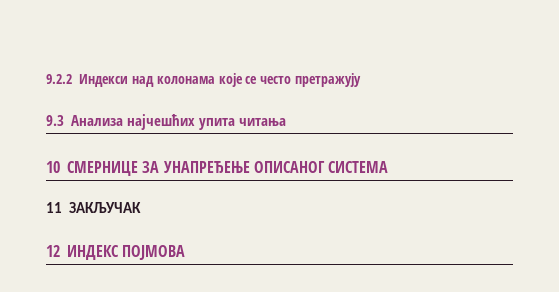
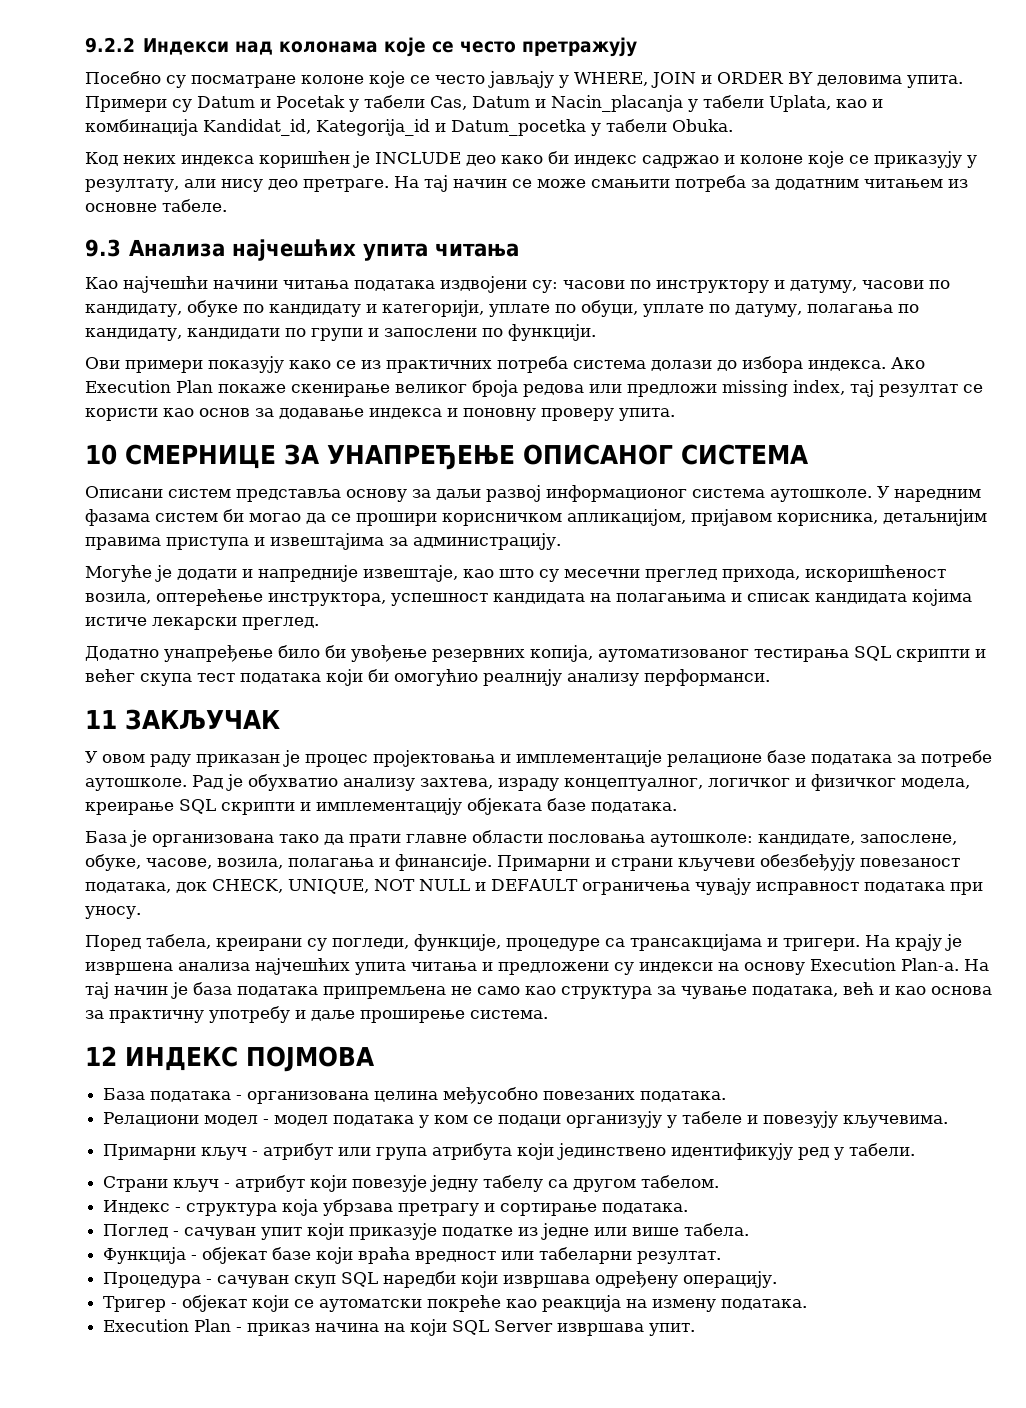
(361, 80) none -> [85,71,963,88] [85,95,883,112] [85,119,733,136] [85,151,977,168] [85,175,968,192] [85,199,227,212] // Посебно су посматране колоне које се често јављају у WHERE, JOIN и ORDER BY деловима упита. Примери су Datum и Pocetak у табели Cas, Datum и Nacin_placanja у табели Uplata, као и комбинација Kandidat_id, Kategorija_id и Datum_pocetka у табели Obuka. // Код неких индекса коришћен је INCLUDE део како би индекс садржао и колоне које се приказују у резултату, али нису део претраге. На тај начин се може смањити потреба за додатним читањем из основне табеле.
(287, 122) none -> [85,276,950,293] [85,300,919,317] [85,324,596,341] [85,356,925,373] [85,380,983,397] [85,408,675,421] // Као најчешћи начини читања података издвојени су: часови по инструктору и датуму, часови по кандидату, обуке по кандидату и категорији, уплате по обуци, уплате по датуму, полагања по кандидату, кандидати по групи и запослени по функцији. // Ови примери показују како се из практичних потреба система долази до избора индекса. Ако Execution Plan покаже скенирање великог броја редова или предложи missing index, тај резултат се користи као основ за додавање индекса и поновну проверу упита.
[46,202,142,213] [46,245,186,260] 11 ЗАКЉУЧАК // 12 ИНДЕКС ПОЈМОВА -> [85,485,981,502] [85,509,987,526] [85,533,561,550] [85,565,946,582] [85,589,972,606] [85,617,319,630] [85,645,986,662] [85,669,770,686] [85,709,281,730] [85,750,992,767] [85,774,970,791] [85,798,677,815] [85,830,957,847] [85,854,960,871] [85,878,983,895] [85,906,141,919] [85,934,962,951] [85,958,989,975] [85,982,992,999] [85,1006,548,1023] [85,1046,375,1072] [103,1087,727,1104] [103,1111,949,1128] [103,1143,916,1160] [103,1175,720,1192] [103,1199,689,1216] [103,1223,750,1240] [103,1247,722,1264] [103,1271,778,1288] [103,1295,808,1312] [103,1319,696,1336] Описани систем представља основу за даљи развој информационог система аутошколе. У наредним фазама систем би могао да се прошири корисничком апликацијом, пријавом корисника, детаљнијим правима приступа и извештајима за администрацију. // Могуће је додати и напредније извештаје, као што су месечни преглед прихода, искоришћеност возила, оптерећење инструктора, успешност кандидата на полагањима и списак кандидата којима истиче лекарски преглед. // Додатно унапређење било би увођење резервних копија, аутоматизованог тестирања SQL скрипти и већег скупа тест података који би омогућио реалнију анализу перформанси. // 11 ЗАКЉУЧАК // У овом раду приказан је процес пројектовања и имплементације релационе базе података за потребе аутошколе. Рад је обухватио анализу захтева, израду концептуалног, логичког и физичког модела, креирање SQL скрипти и имплементацију објеката базе података. // База је организована тако да прати главне области пословања аутошколе: кандидате, запослене, обуке, часове, возила, полагања и финансије. Примарни и страни кључеви обезбеђују повезаност података, док CHECK, UNIQUE, NOT NULL и DEFAULT ограничења чувају исправност података при уносу. // Поред табела, креирани су погледи, функције, процедуре са трансакцијама и тригери. На крају је извршена анализа најчешћих упита читања и предложени су индекси на основу Execution Plan-а. На тај начин је база података припремљена не само као структура за чување података, већ и као основа за практичну употребу и даље проширење система. // 12 ИНДЕКС ПОЈМОВА // База података - организована целина међусобно повезаних података. // Релациони модел - модел података у ком се подаци организују у табеле и повезују кључевима. // Примарни кључ - атрибут или група атрибута који јединствено идентификују ред у табели. // Страни кључ - атрибут који повезује једну табелу са другом табелом. // Индекс - структура која убрзава претрагу и сортирање података. // Поглед - сачуван упит који приказује податке из једне или више табела. // Функција - објекат базе који враћа вредност или табеларни резултат. // Процедура - сачуван скуп SQL наредби који извршава одређену операцију. // Тригер - објекат који се аутоматски покреће као реакција на измену података. // Execution Plan - приказ начина на који SQL Server извршава упит.

